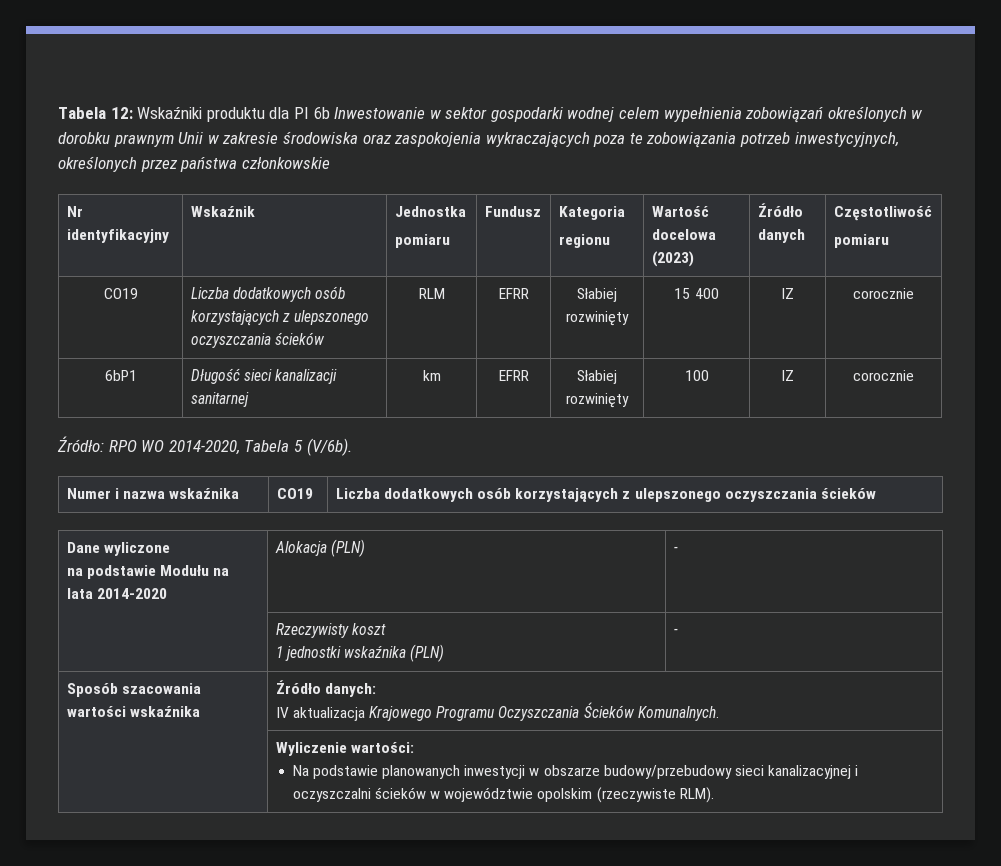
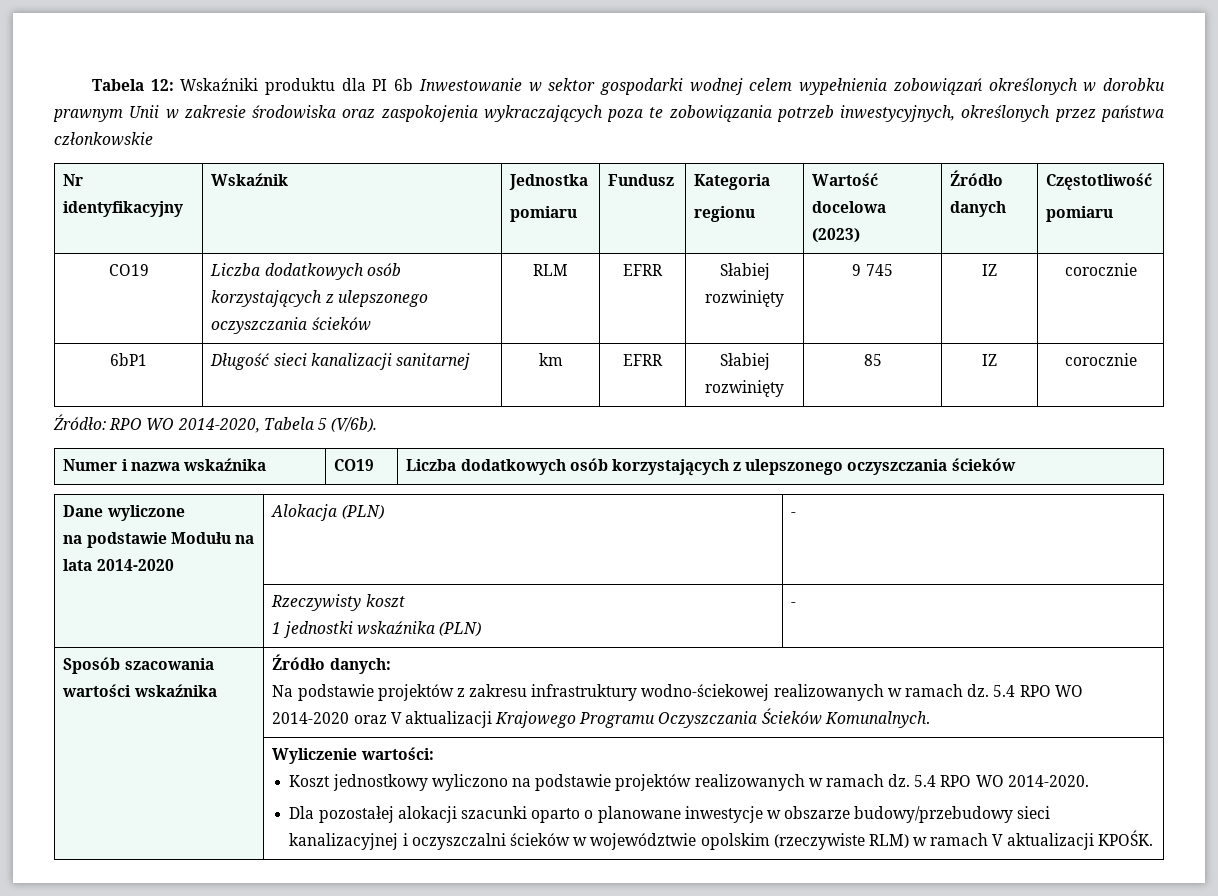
[674,288,719,299] 15 400 -> [852,264,893,276] 9 745
[684,370,709,381] 100 -> [863,354,882,366] 85
[275,707,365,721] IV aktualizacja -> [272,684,1083,701] [272,711,492,728] Na podstawie projektów z zakresu infrastruktury wodno-ściekowej realizowanych w ramach dz. 5.4 RPO WO 2014-2020 oraz V aktualizacji
[292,765,526,779] Na podstawie planowanych inwestycji -> [289,774,1089,791] [289,806,763,823] Koszt jednostkowy wyliczono na podstawie projektów realizowanych w ramach dz. 5.4 RPO WO 2014-2020. // Dla pozostałej alokacji szacunki oparto o planowane inwestycje
[679,787,714,803] RLM). -> [868,830,1153,850] RLM) w ramach V aktualizacji KPOŚK.

